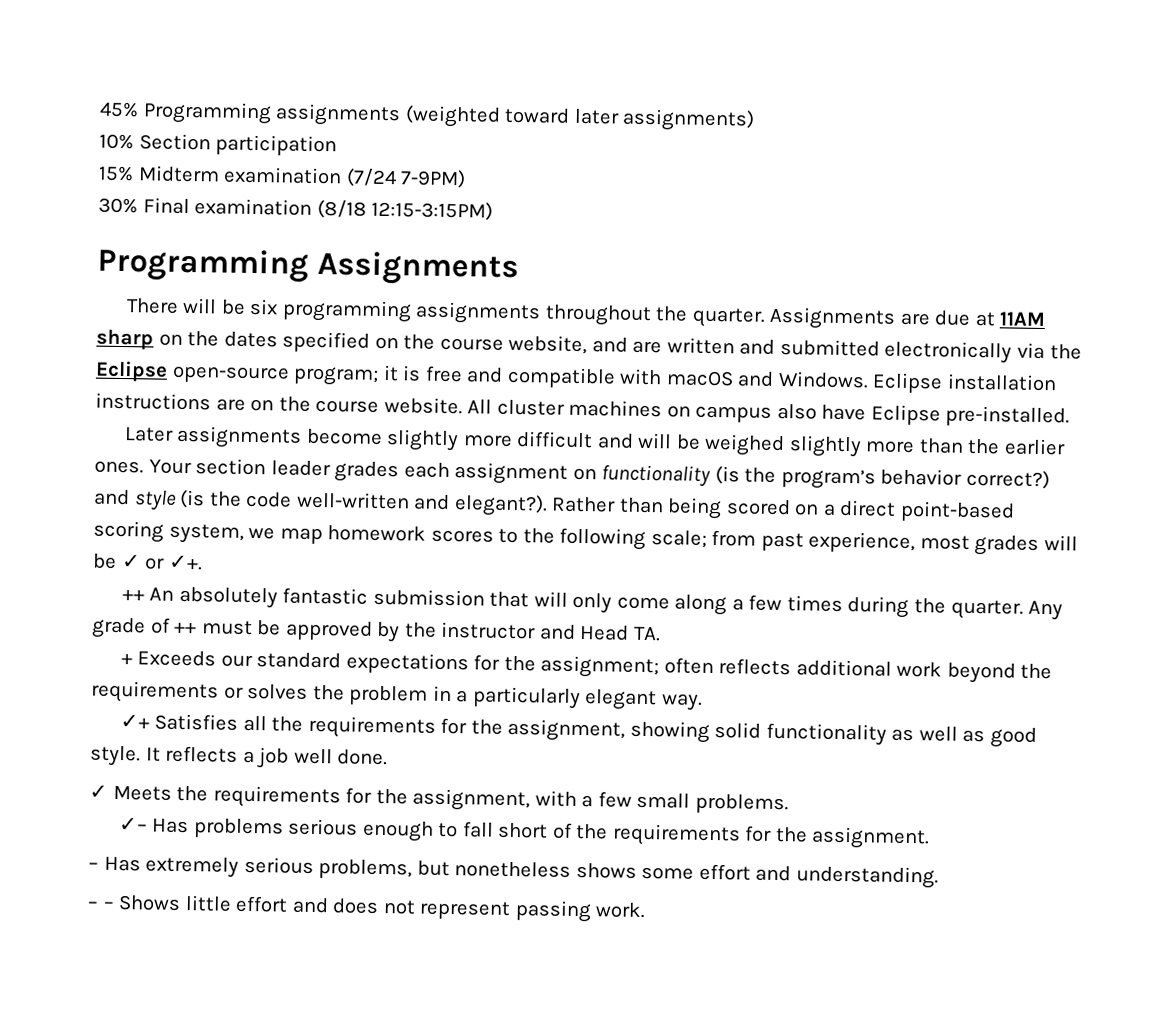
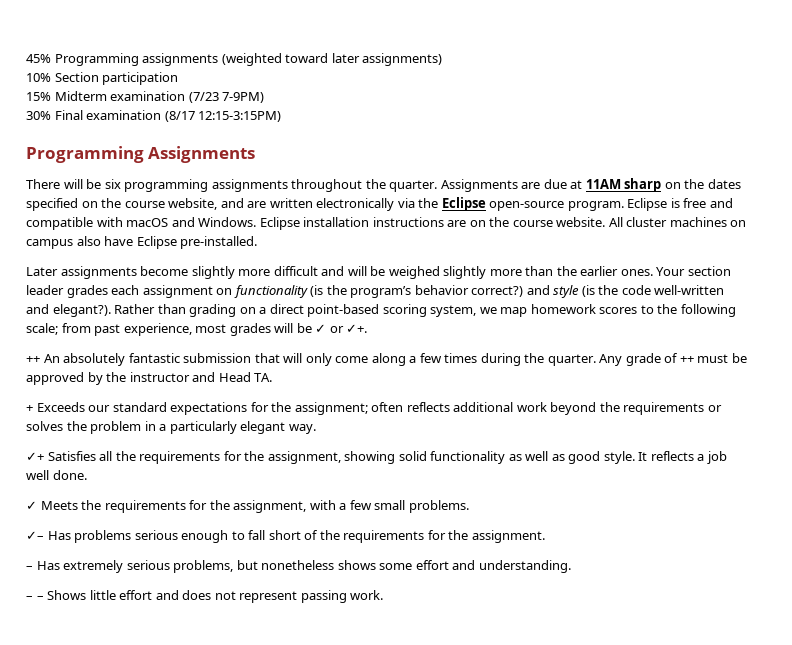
[345,168,397,188] (7/24 -> [188,92,219,103] (7/23
[316,199,367,219] (8/18 -> [164,111,195,122] (8/17
[739,338,880,357] and submitted -> (313, 203) none
[293,364,399,386] program; it -> [567,198,668,211] program. Eclipse
[667,497,791,520] being scored -> [189,304,237,317] grading

